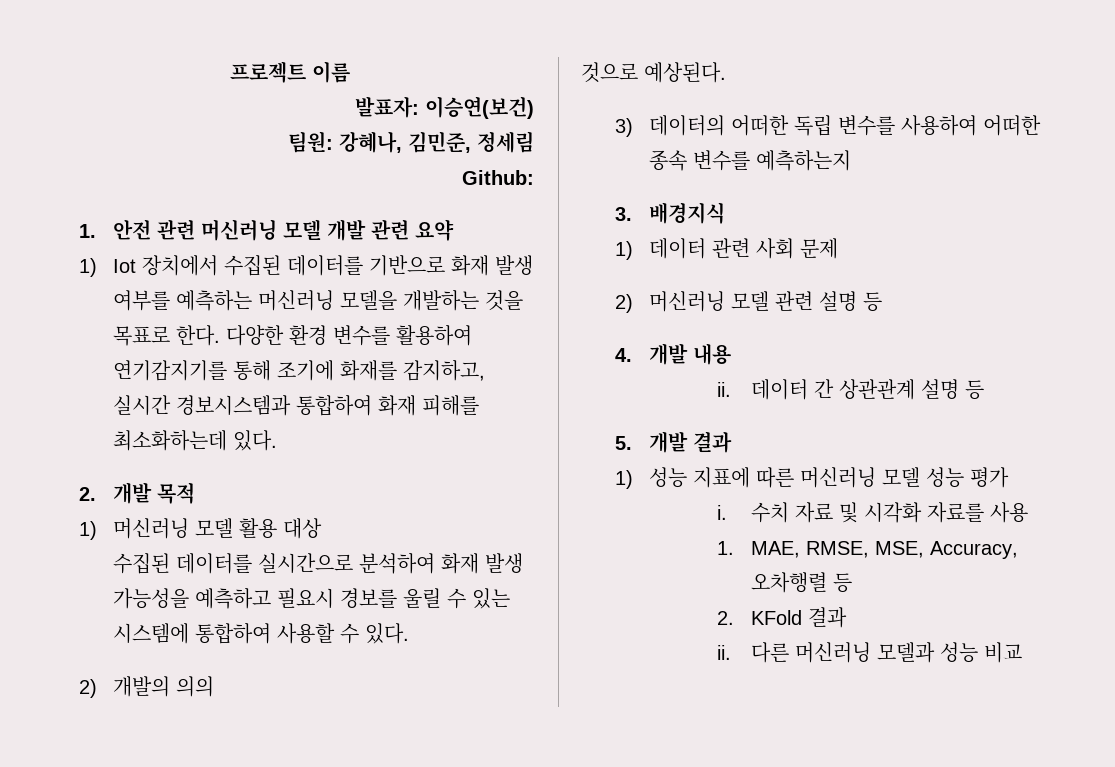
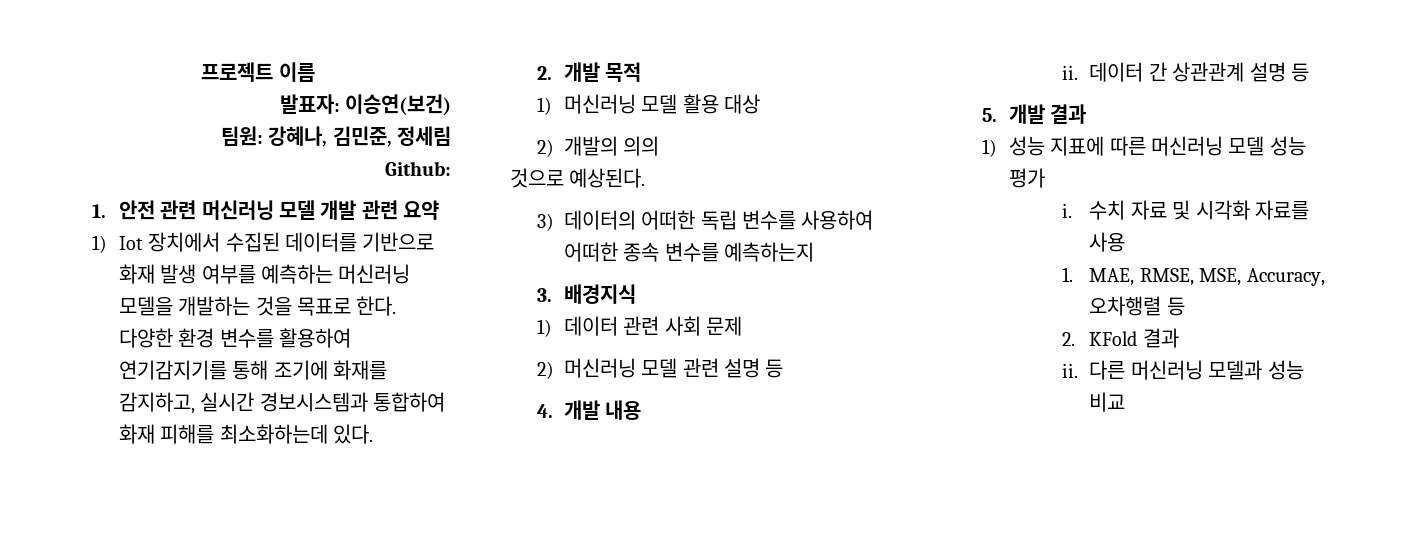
[113,553,524,574] [113,588,511,609] [113,623,410,644] // 수집된 데이터를 실시간으로 분석하여 화재 발생 가능성을 예측하고 필요시 경보를 울릴 수 있는 시스템에 통합하여 사용할 수 있다. -> (760, 104) none

